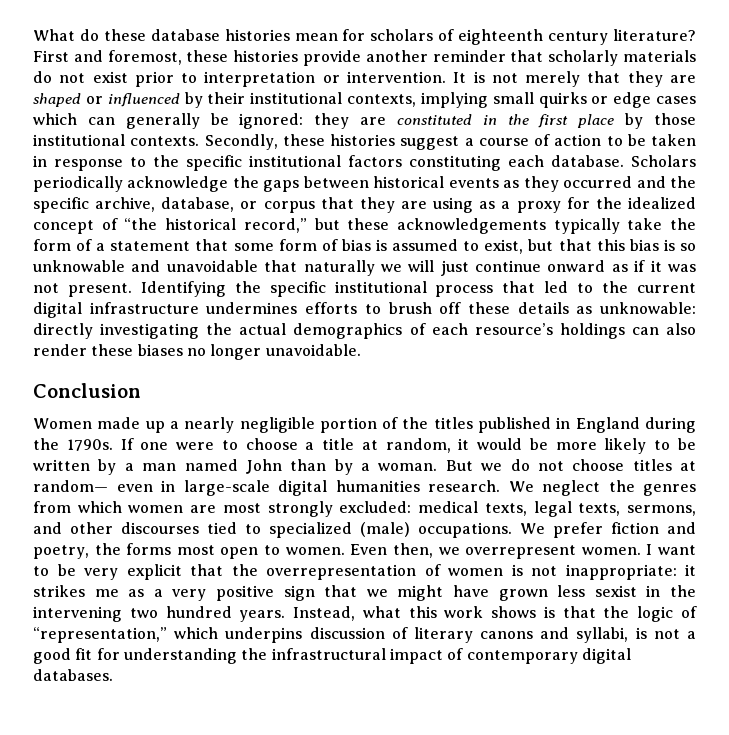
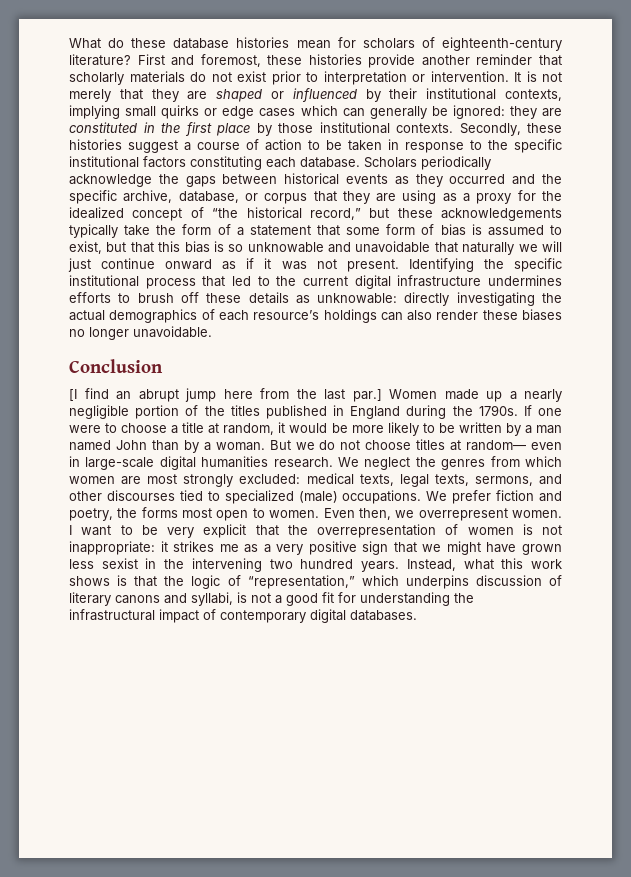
[458,29,609,45] eighteenth century -> [441,37,562,51] eighteenth-century
(141, 390) none -> [69,388,382,402] [I find an abrupt jump here from the last par.]

